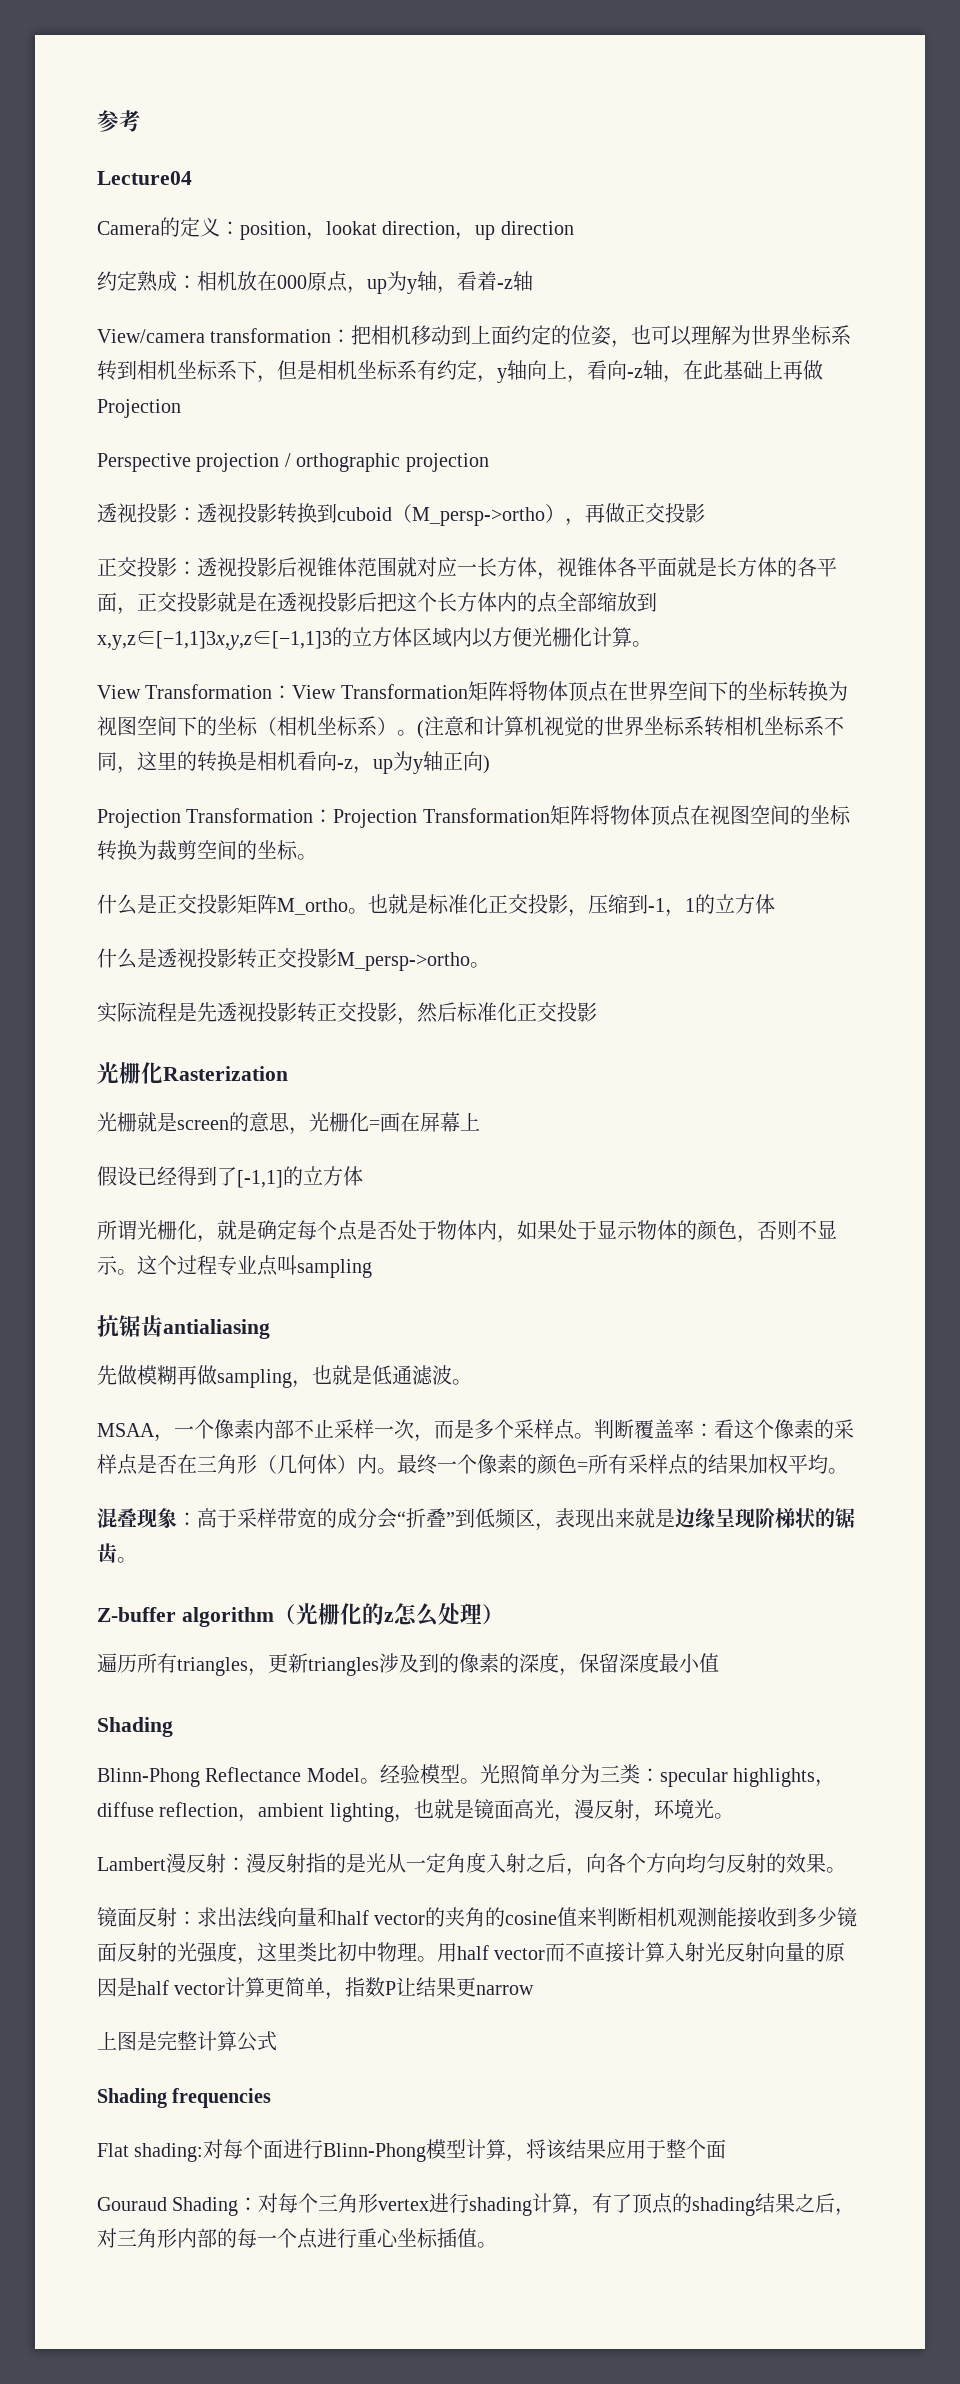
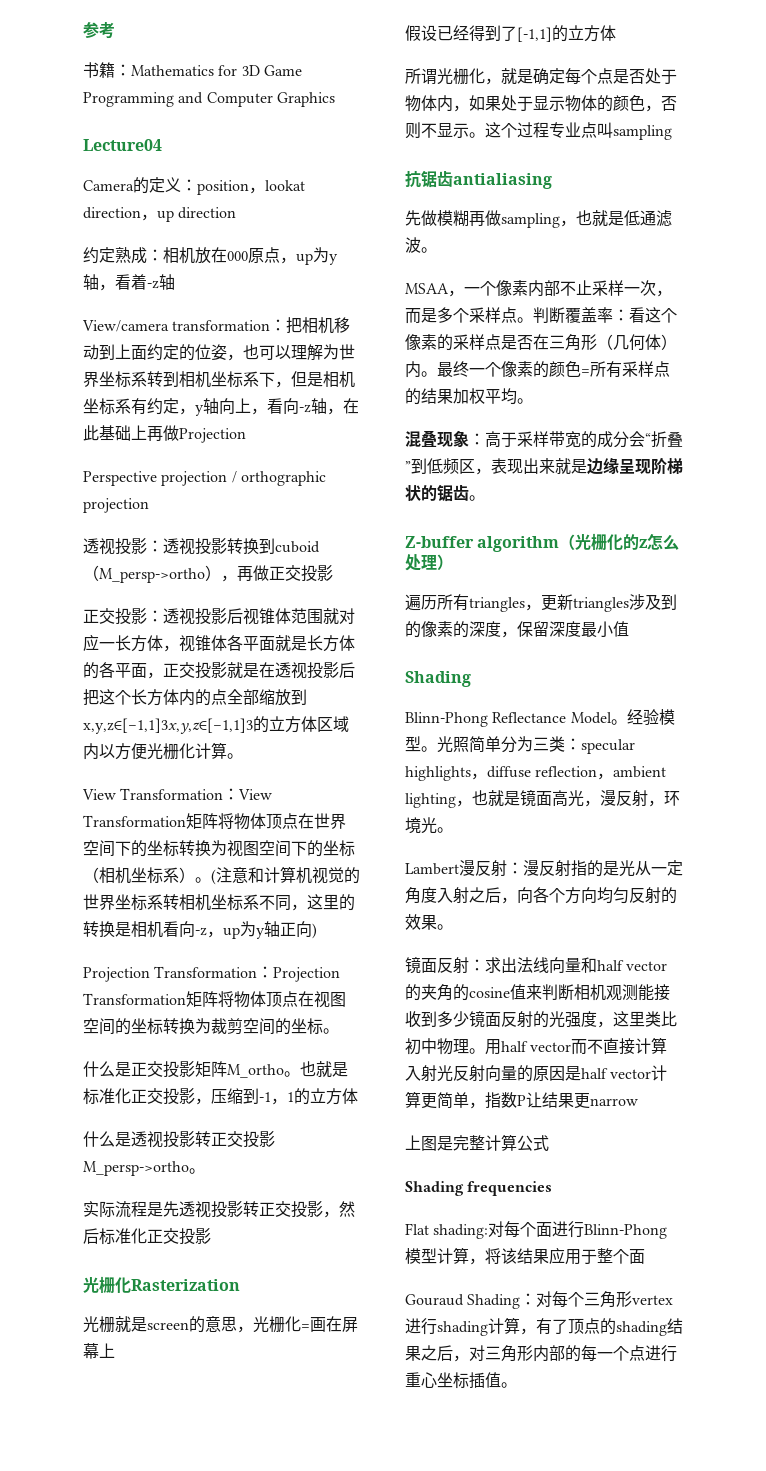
(141, 121) none -> [83,62,302,78] [83,92,335,107] // 书籍：Mathematics for 3D Game Programming and Computer Graphics

